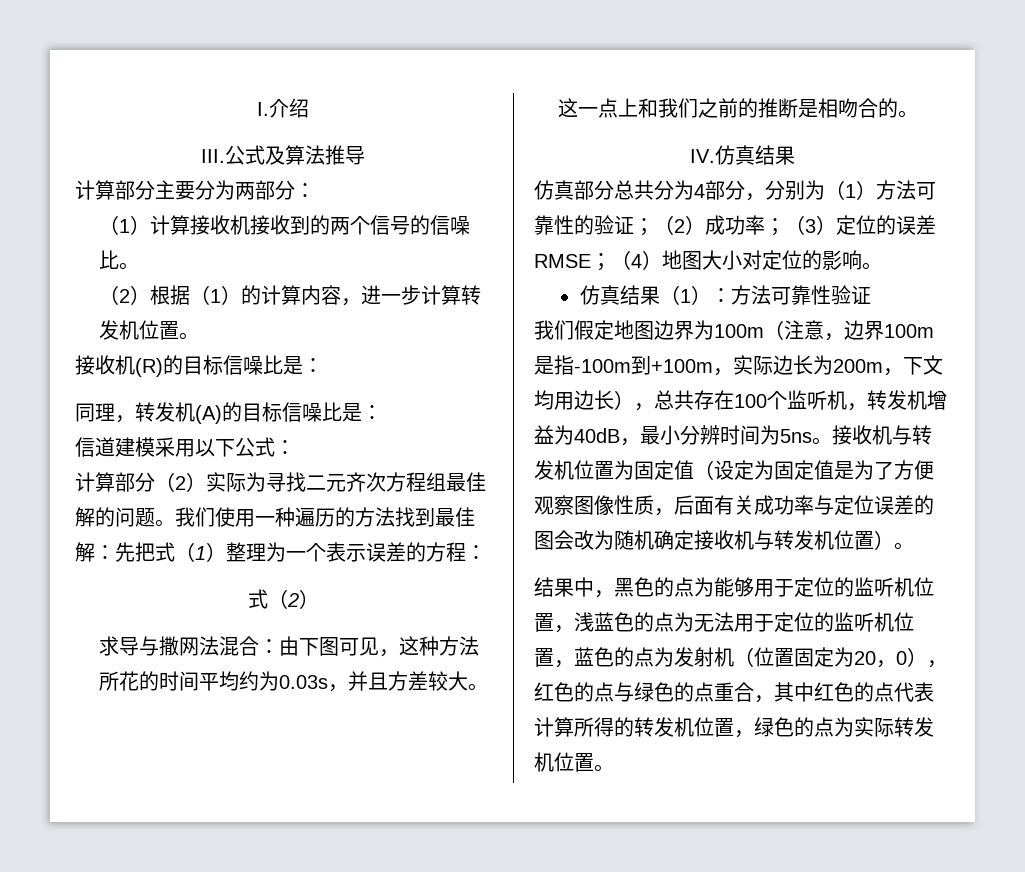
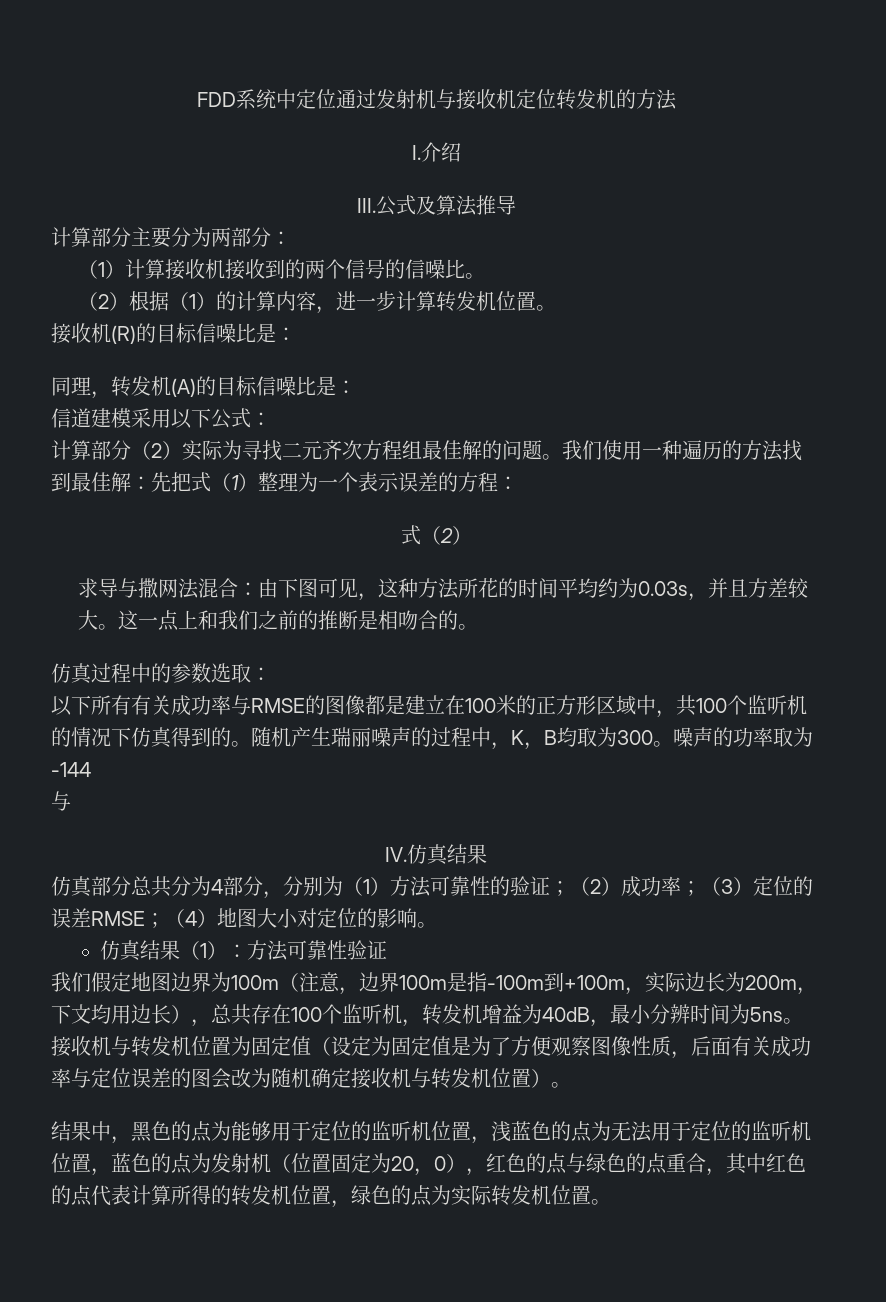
(257, 109) none -> [196,89,677,110] FDD系统中定位通过发射机与接收机定位转发机的方法 //
(918, 114) none -> [51,663,271,684] [51,695,807,718] [51,727,813,750] [51,762,91,777] [51,791,71,811] // 仿真过程中的参数选取： // 以下所有有关成功率与RMSE的图像都是建立在100米的正方形区域中，共100个监听机的情况下仿真得到的。随机产生瑞丽噪声的过程中，K，B均取为300。噪声的功率取为-144 // 与

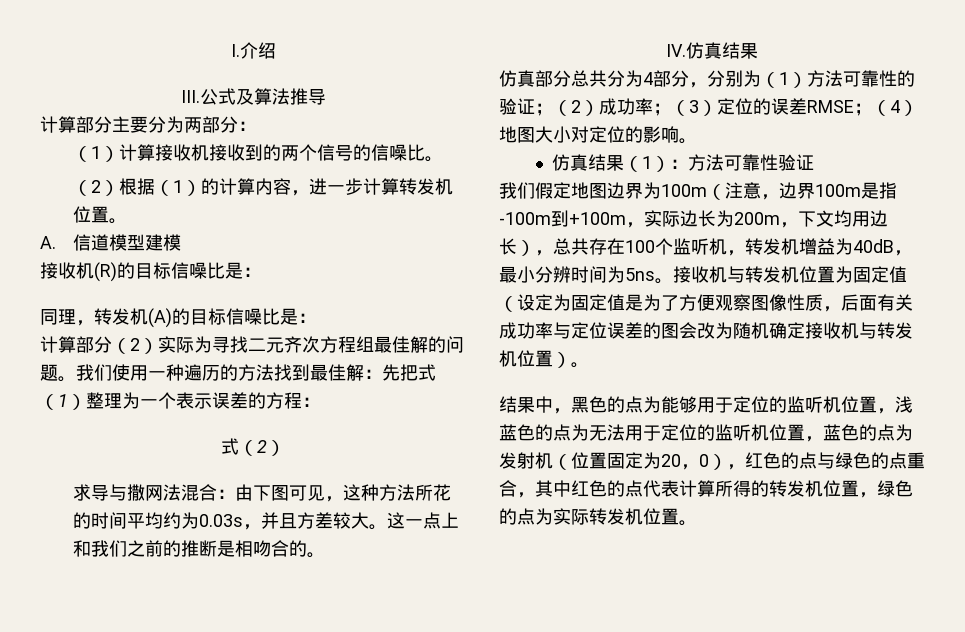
[196,89,677,110] FDD系统中定位通过发射机与接收机定位转发机的方法 // -> (230, 50) none
(557, 308) none -> [40,234,182,251] // A.信道模型建模
[51,408,271,429] // 信道建模采用以下公式： -> (316, 318) none
[51,663,271,684] [51,695,807,718] [51,727,813,750] [51,762,91,777] [51,791,71,811] // 仿真过程中的参数选取： // 以下所有有关成功率与RMSE的图像都是建立在100米的正方形区域中，共100个监听机的情况下仿真得到的。随机产生瑞丽噪声的过程中，K，B均取为300。噪声的功率取为-144 // 与 -> (326, 555) none

